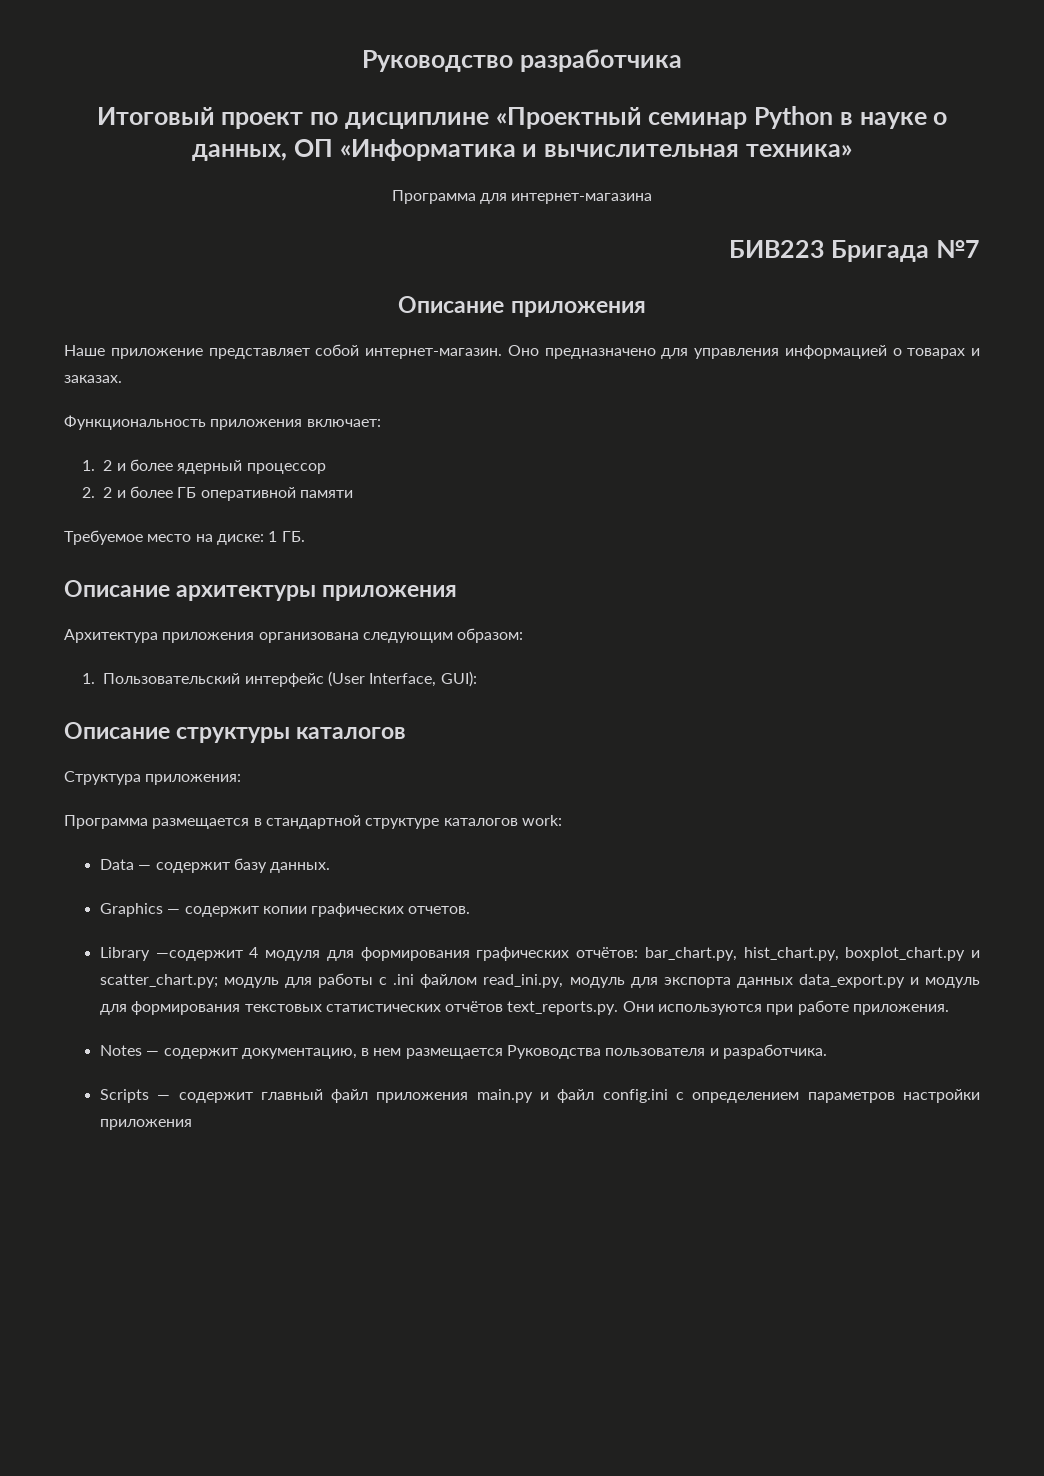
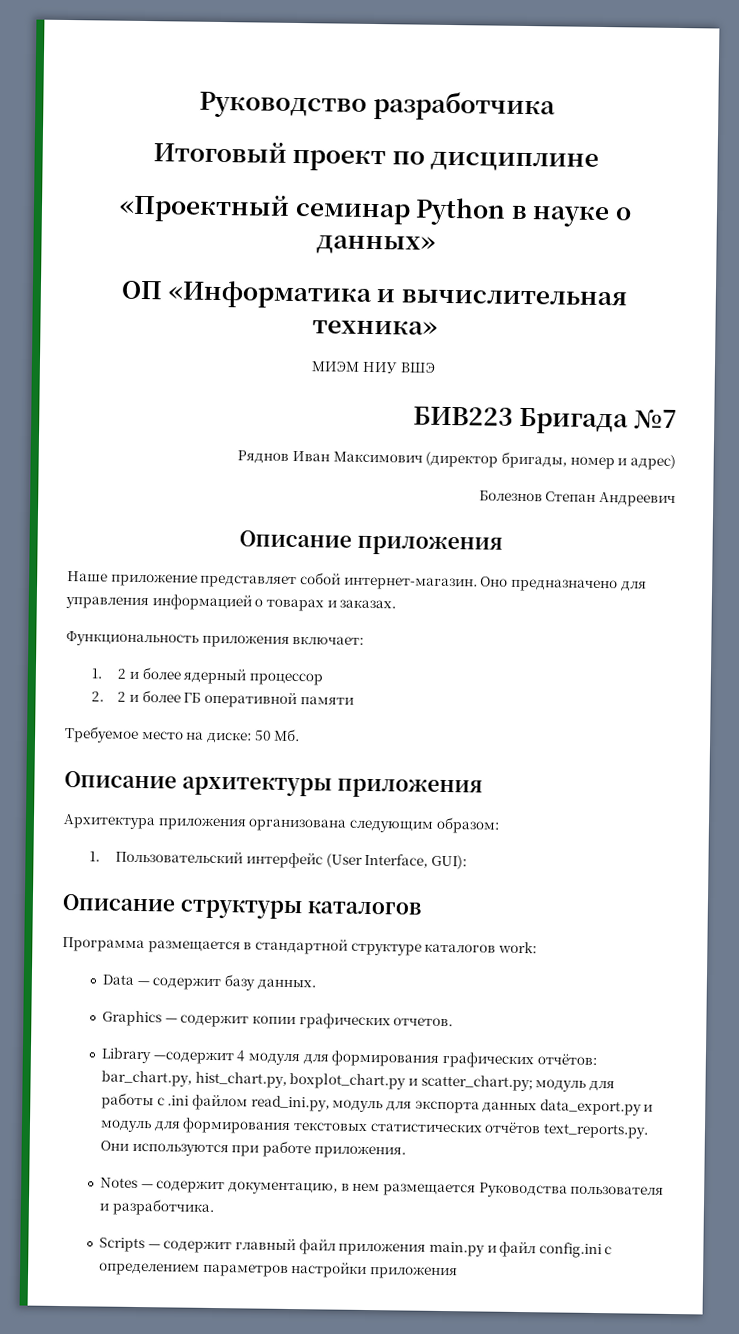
(489, 120) none -> (600, 161) //
[192,144,288,161] данных, -> [315,235,435,255] данных» //
[391,190,653,204] Программа для интернет-магазина -> [311,361,435,374] МИЭМ НИУ ВШЭ
(980, 249) none -> [237,450,676,470] [478,490,676,507] // Ряднов Иван Максимович (директор бригады, номер и адрес) // Болезнов Степан Андреевич
[268,531,305,542] 1 ГБ. -> [254,728,301,742] 50 Мб.
[64,771,242,785] // Структура приложения: -> (422, 908) none

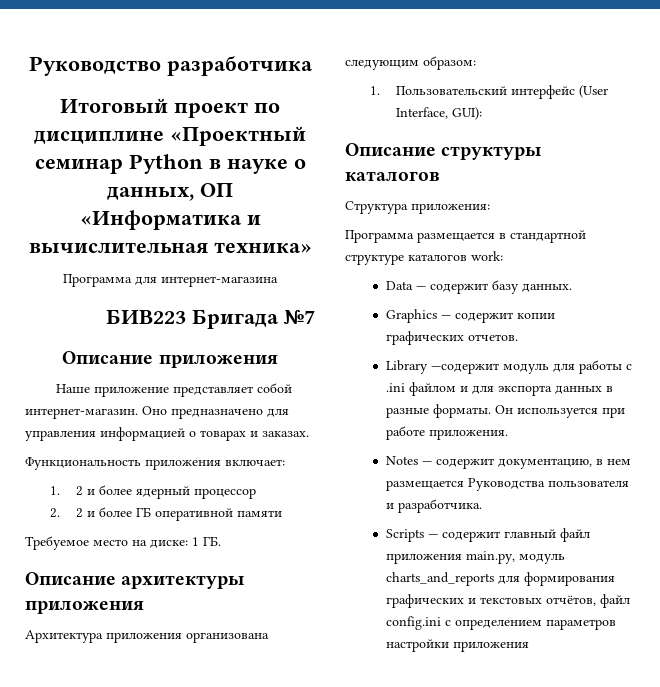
(600, 161) // -> (164, 137) none
[315,235,435,255] данных» // -> [107,186,194,201] данных,
[311,361,435,374] МИЭМ НИУ ВШЭ -> [63,274,278,287] Программа для интернет-магазина
[237,450,676,470] [478,490,676,507] // Ряднов Иван Максимович (директор бригады, номер и адрес) // Болезнов Степан Андреевич -> (315, 317) none
[254,728,301,742] 50 Мб. -> [192,536,221,546] 1 ГБ.
(422, 908) none -> [345,201,490,214] // Структура приложения:
[236,1050,597,1069] [100,1070,533,1092] 4 модуля для формирования графических отчётов: bar_chart.py, hist_chart.py, boxplot_chart.py и scatter_chart.py; -> (499, 368) none
[250,1095,384,1113] read_ini.py, модуль -> [459,386,468,392] и
[539,1099,654,1116] [99,1117,649,1139] [99,1140,229,1157] data_export.py и модуль для формирования текстовых статистических отчётов text_reports.py. Они используются -> [605,386,613,392] [385,404,598,418] в разные форматы. Он используется
[428,1241,497,1257] main.py и -> [465,551,565,564] [385,572,615,586] [385,594,596,608] main.py, модуль charts_and_reports для формирования графических и текстовых отчётов,

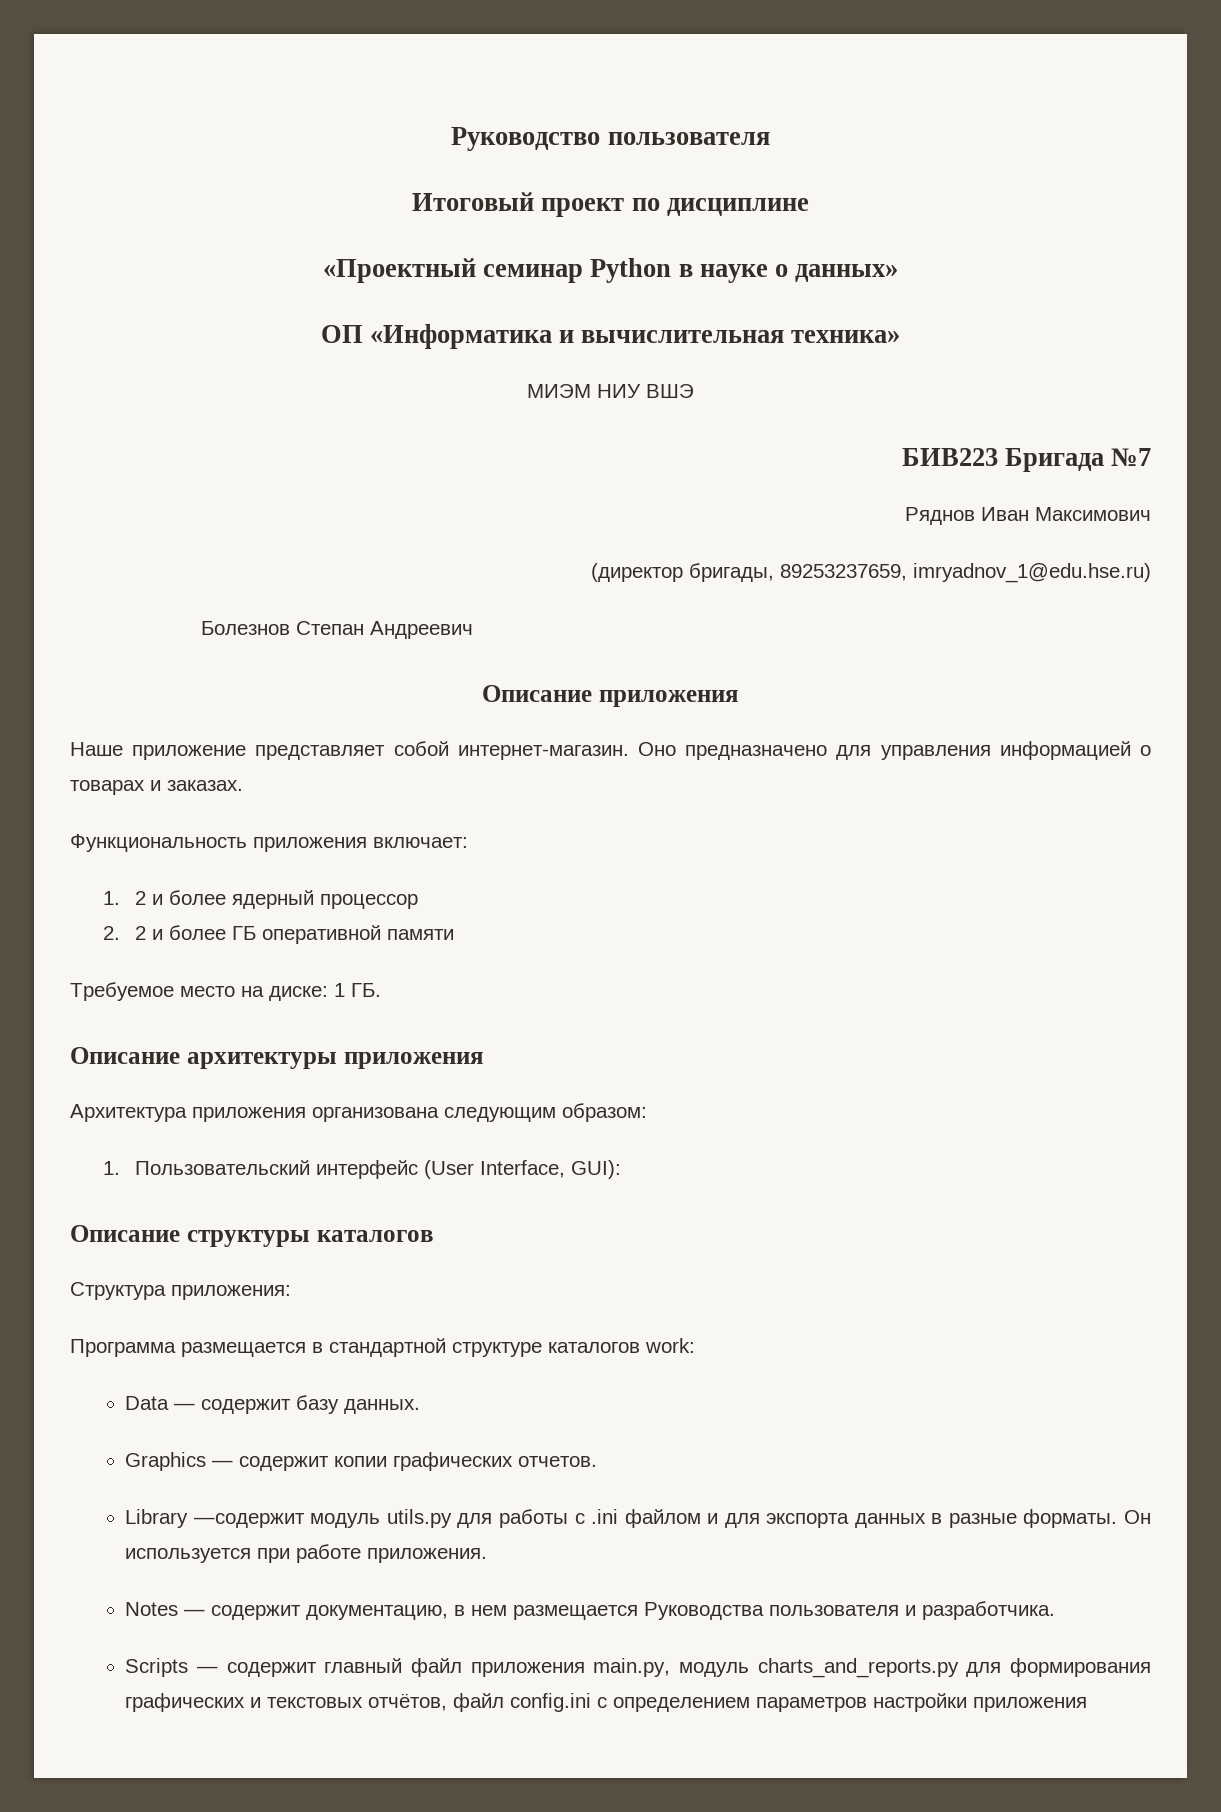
[166,56,313,76] разработчика -> [607,132,770,145] пользователя
(164, 137) none -> (809, 207) //
[107,186,194,201] данных, -> [794,264,898,282] данных» //
[63,274,278,287] Программа для интернет-магазина -> [527,384,694,398] МИЭМ НИУ ВШЭ
(315, 317) none -> [905,507,1151,525] [591,563,1151,583] [200,621,473,639] // Ряднов Иван Максимович // (директор бригады, 89253237659, imryadnov_1@edu.hse.ru) // Болезнов Степан Андреевич
(549, 369) none -> [386,1509,452,1528] utils.py
[385,572,494,586] charts_and_reports -> [757,1658,959,1678] charts_and_reports.py

